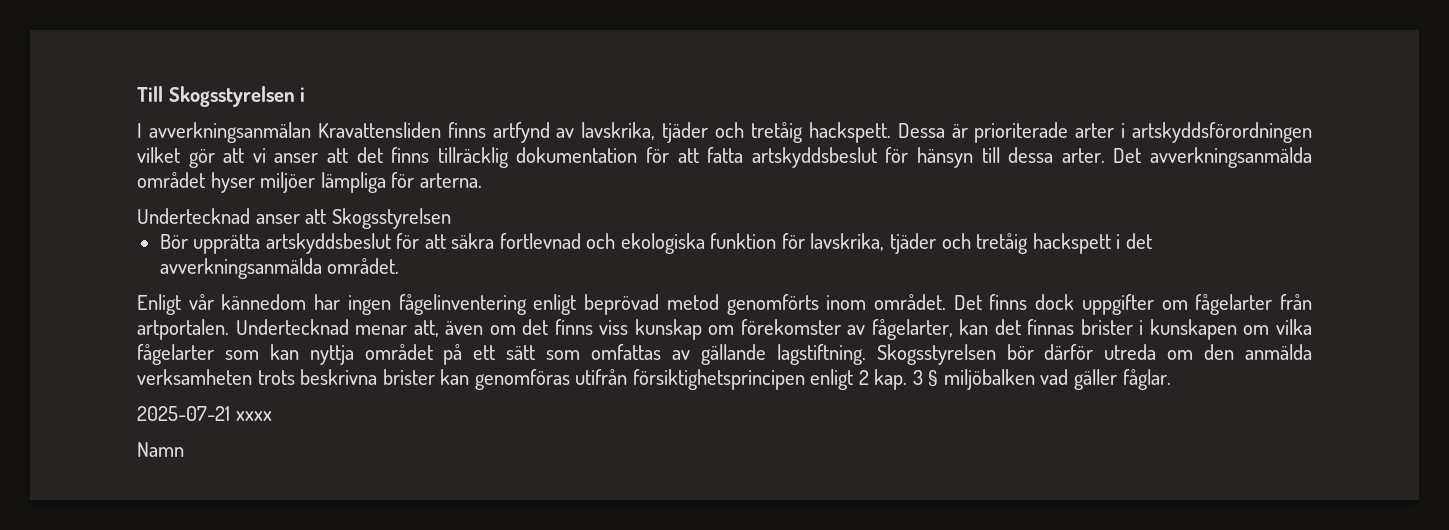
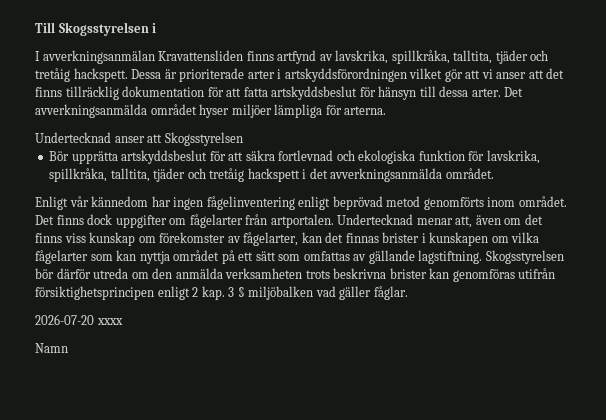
(656, 131) none -> [391,50,493,64] spillkråka, talltita,
(885, 242) none -> [49,168,150,182] spillkråka, talltita,
[137,406,230,421] 2025-07-21 -> [35,314,94,325] 2026-07-20

